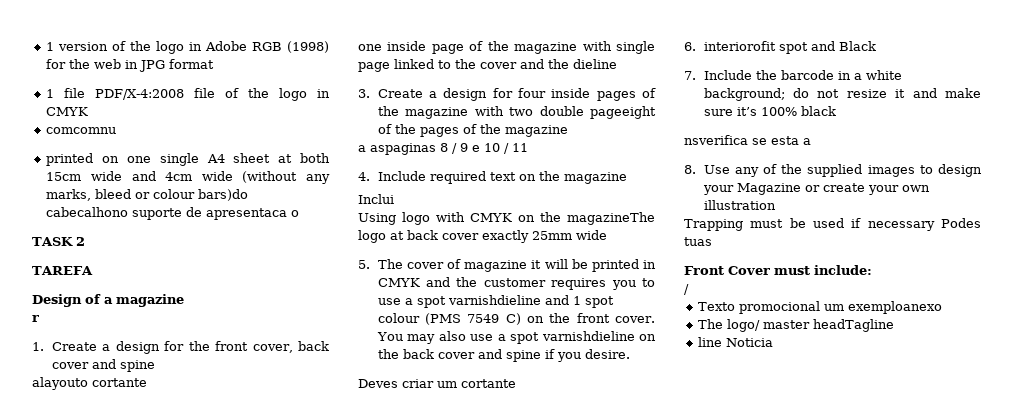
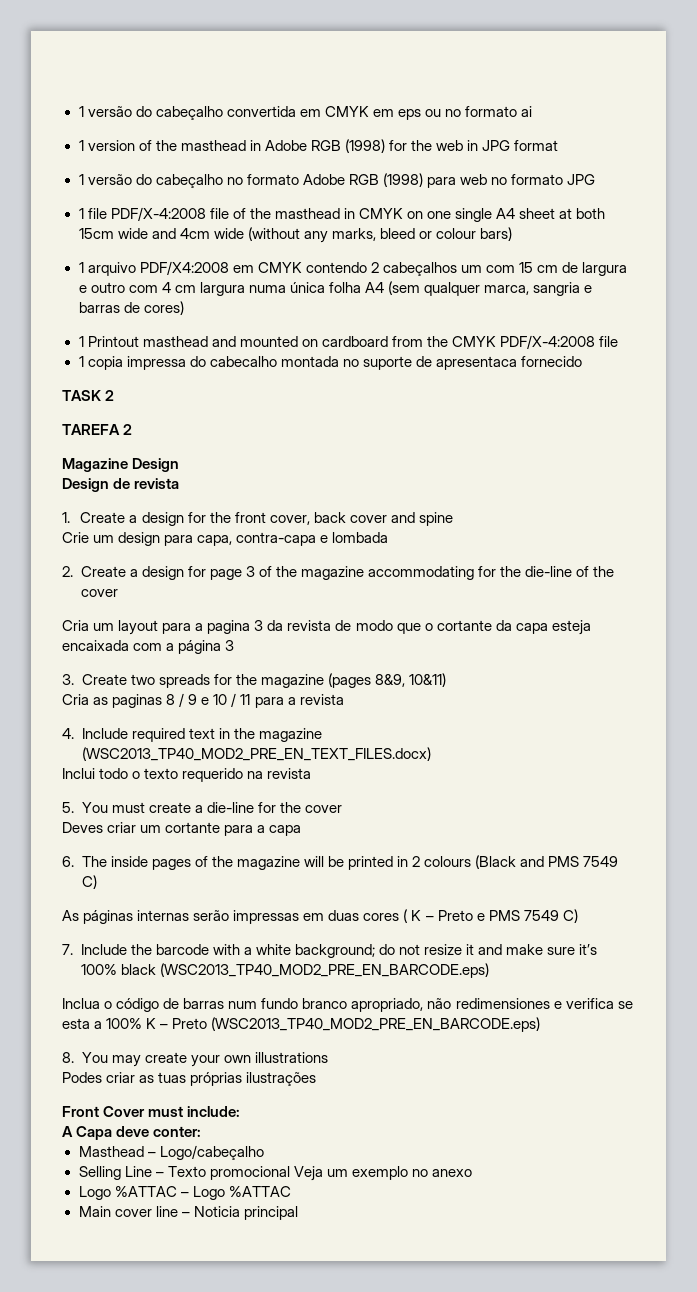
[46,42,55,51] 1 -> [78,106,533,120] [78,140,84,151] 1 versão do cabeçalho convertida em CMYK em eps ou no formato ai // 1
[156,41,185,54] logo -> [180,140,246,151] masthead
(215, 64) none -> [78,173,596,188] // 1 versão do cabeçalho no formato Adobe RGB (1998) para web no formato JPG
[279,88,330,101] [46,107,89,116] [46,127,117,134] [46,153,94,166] logo in CMYK // comcomnu // printed -> [274,208,403,219] masthead in CMYK
[198,189,249,201] [46,207,129,217] bars)do cabecalhono -> [480,227,513,241] [78,261,628,276] [78,281,593,296] [78,301,184,315] [78,335,619,349] [78,356,359,370] bars) // 1 arquivo PDF/X4:2008 em CMYK contendo 2 cabeçalhos um com 15 cm de largura e outro com 4 cm largura numa única folha A4 (sem qualquer marca, sangria e barras de cores) // 1 Printout masthead and mounted on cardboard from the CMYK PDF/X-4:2008 file // 1 copia impressa do cabecalho montada no
[291,210,300,217] o -> [521,356,582,367] fornecido
[32,294,184,307] [32,315,39,322] // Design of a magazine // r -> [123,424,133,435] [62,458,180,472] [62,478,180,492] 2 // Magazine Design // Design de revista
[32,377,147,390] [358,41,655,54] [358,59,617,72] [358,88,656,101] [377,106,656,119] [377,124,568,137] [358,143,436,155] alayouto cortante // one inside page of the magazine with single page linked to the cover and the dieline // 3. Create a design for four inside pages of the magazine with two double pageeight of the pages of the magazine // a aspaginas -> [62,532,389,546] [62,566,615,580] [80,589,118,597] [62,620,591,635] [62,640,235,654] [62,673,446,688] [62,694,163,708] Crie um design para capa, contra-capa e lombada // 2. Create a design for page 3 of the magazine accommodating for the die-line of the cover // Cria um layout para a pagina 3 da revista de modo que o cortante da capa esteja encaixada com a página 3 // 3. Create two spreads for the magazine (pages 8&9, 10&11) // Cria as paginas
(528, 147) none -> [254,694,344,708] para a revista
[518,171,627,184] on the magazine -> [218,728,322,742] [81,747,431,761] in the magazine (WSC2013_TP40_MOD2_PRE_EN_TEXT_FILES.docx)
[358,212,655,225] [358,230,607,243] [358,259,656,272] [377,277,655,290] [377,295,614,308] [377,313,656,325] [376,331,656,344] [377,349,630,362] [358,379,516,388] [684,41,876,54] // Using logo with CMYK on the magazineThe logo at back cover exactly 25mm wide // 5. The cover of magazine it will be printed in CMYK and the customer requires you to use a spot varnishdieline and 1 spot colour (PMS 7549 C) on the front cover. You may also use a spot varnishdieline on the back cover and spine if you desire. // Deves criar um cortante // 6. interiorofit spot and Black -> [99,768,312,782] [62,802,342,813] [62,822,302,836] [62,855,619,870] [81,875,97,889] [62,909,578,924] todo o texto requerido na revista // 5. You must create a die-line for the cover // Deves criar um cortante para a capa // 6. The inside pages of the magazine will be printed in 2 colours (Black and PMS 7549 C) // As páginas internas serão impressas em duas cores ( K – Preto e PMS 7549 C)
[837,71,851,80] in -> [212,944,240,955] with
[684,135,811,145] [684,164,982,177] [702,183,930,195] [703,200,776,210] [684,218,981,231] // nsverifica se esta a // 8. Use any of the supplied images to design your Magazine or create your own illustration // Trapping must be used if necessary Podes -> [159,963,489,978] [62,998,633,1012] [62,1017,541,1032] [62,1052,328,1067] [62,1072,155,1083] (WSC2013_TP40_MOD2_PRE_EN_BARCODE.eps) // Inclua o código de barras num fundo branco apropriado, não redimensiones e verifica se esta a 100% K – Preto (WSC2013_TP40_MOD2_PRE_EN_BARCODE.eps) // 8. You may create your own illustrations // Podes criar as
(712, 241) none -> [190,1072,317,1086] próprias ilustrações
[684,284,689,295] [698,301,943,314] [698,319,895,332] [698,337,774,347] / // Texto promocional um exemploanexo // The logo/ master headTagline // line Noticia -> [62,1126,202,1140] [78,1145,264,1160] [78,1166,472,1181] [78,1186,291,1200] [78,1206,298,1220] A Capa deve conter: // Masthead – Logo/cabeçalho // Selling Line – Texto promocional Veja um exemplo no anexo // Logo %ATTAC – Logo %ATTAC // Main cover line – Noticia principal

